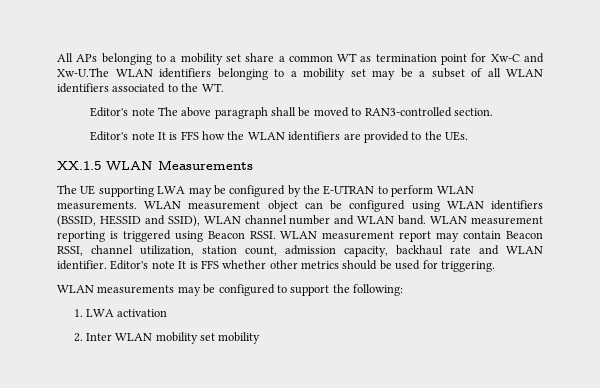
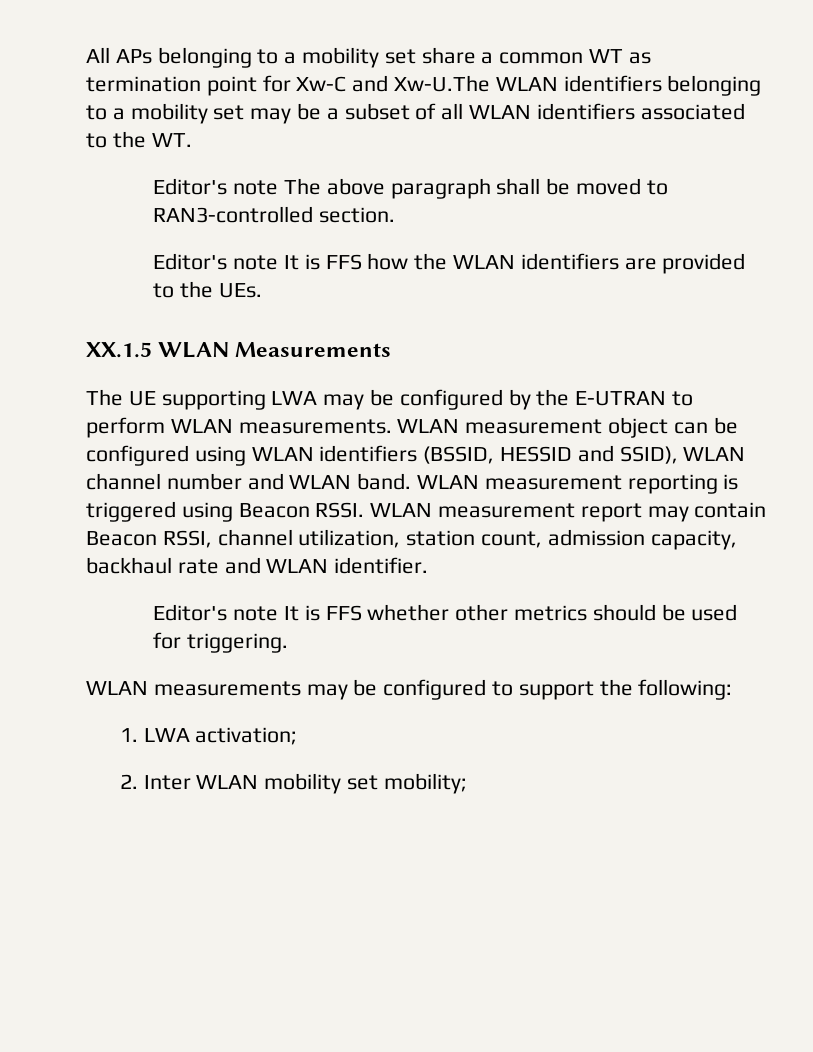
(107, 265) none -> (429, 565) //
[117,309,168,317] activation -> [195,727,298,745] activation;
[218,332,261,344] mobility -> [383,773,467,794] mobility;

